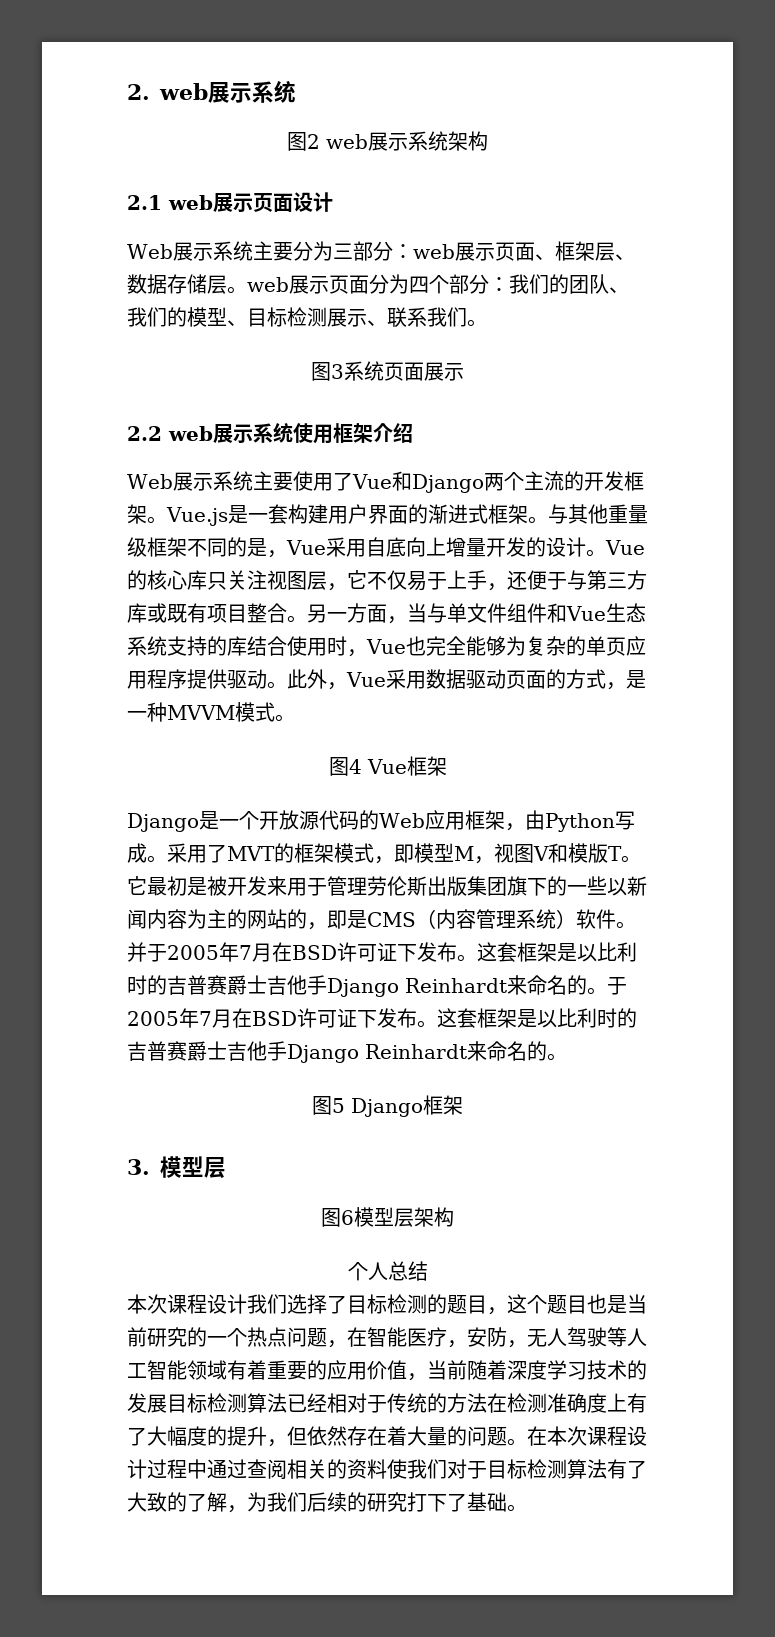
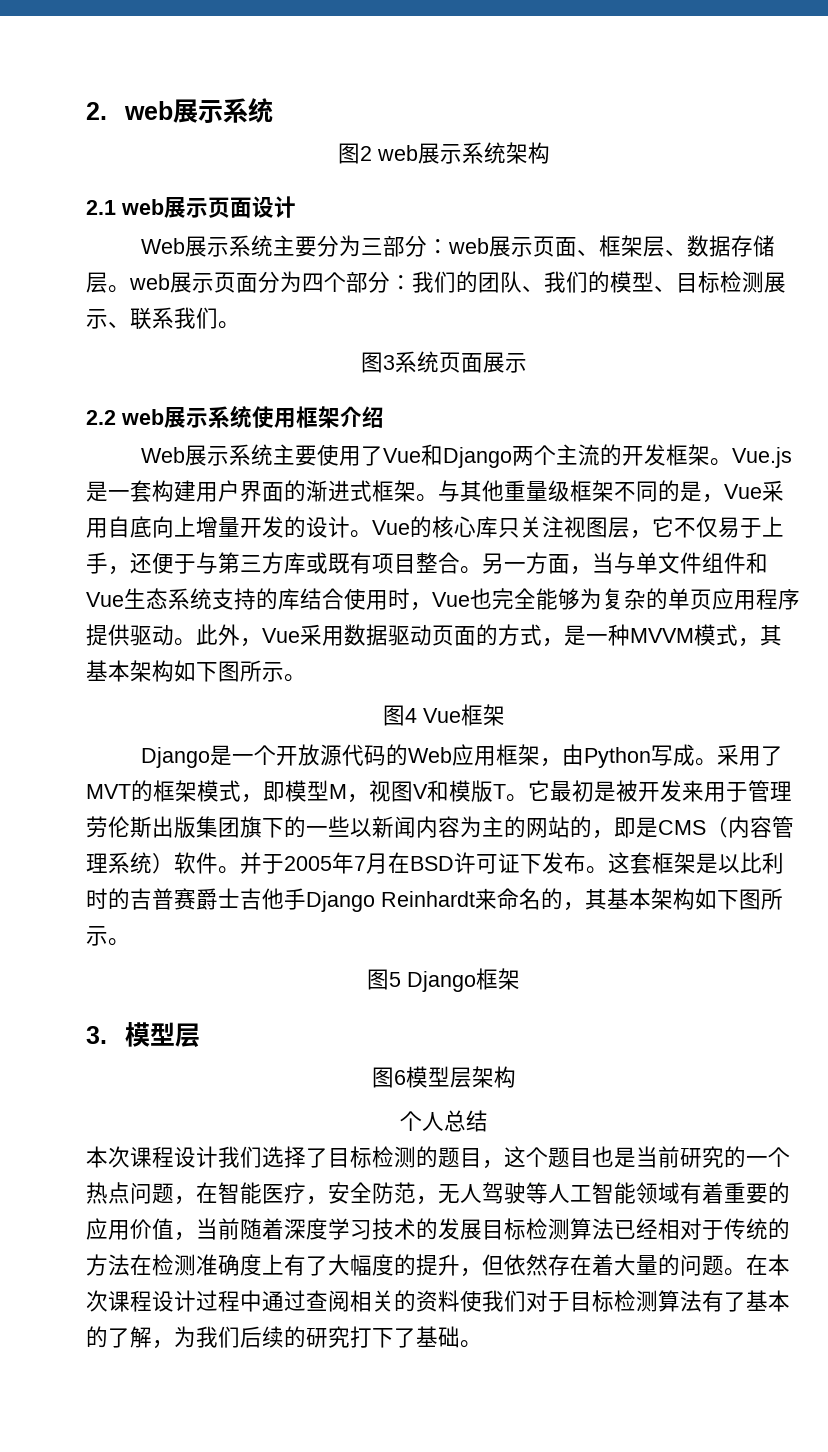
(275, 712) none -> [738,625,782,647] [86,660,284,682] ，其基本架构如下图所示
[587,977,627,995] [127,1008,637,1028] [127,1041,547,1063] 。于2005年7月在BSD许可证下发布。这套框架是以比利时的吉普赛爵士吉他手Django Reinhardt来命名的 -> [563,888,783,911] [86,926,108,946] ，其基本架构如下图所示
[487,1327,507,1347] 防 -> [350,1182,416,1204] 全防范
[127,1492,167,1512] 大致 -> [746,1290,790,1312] 基本

